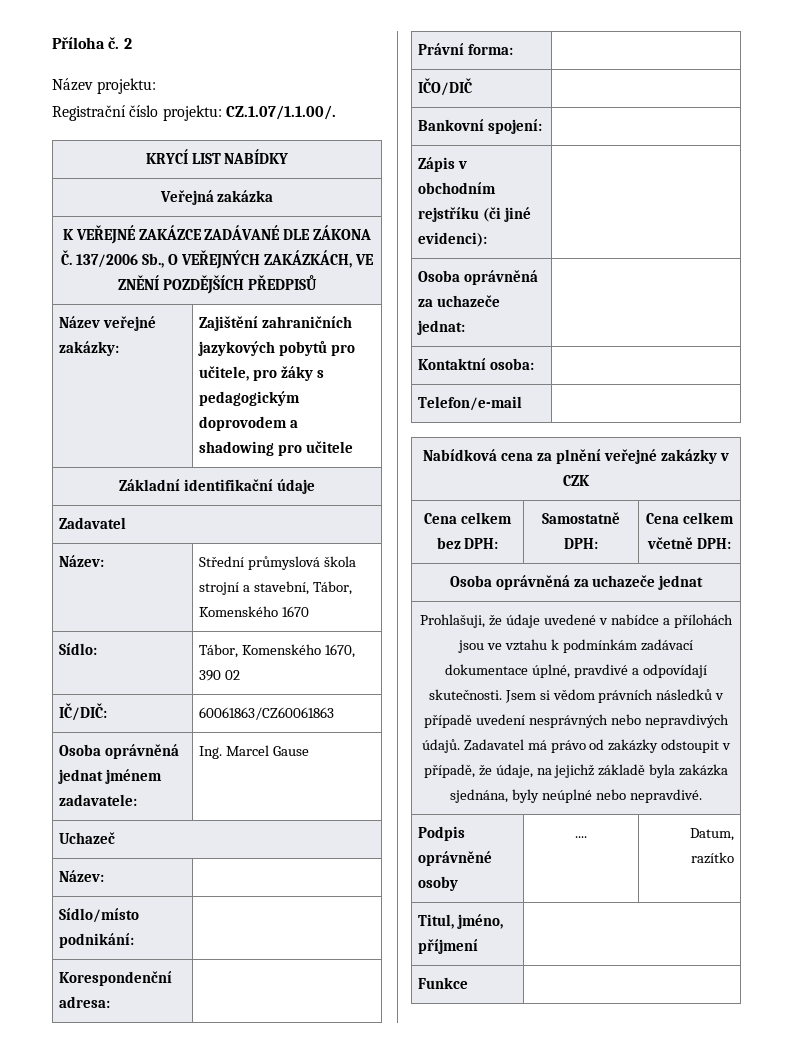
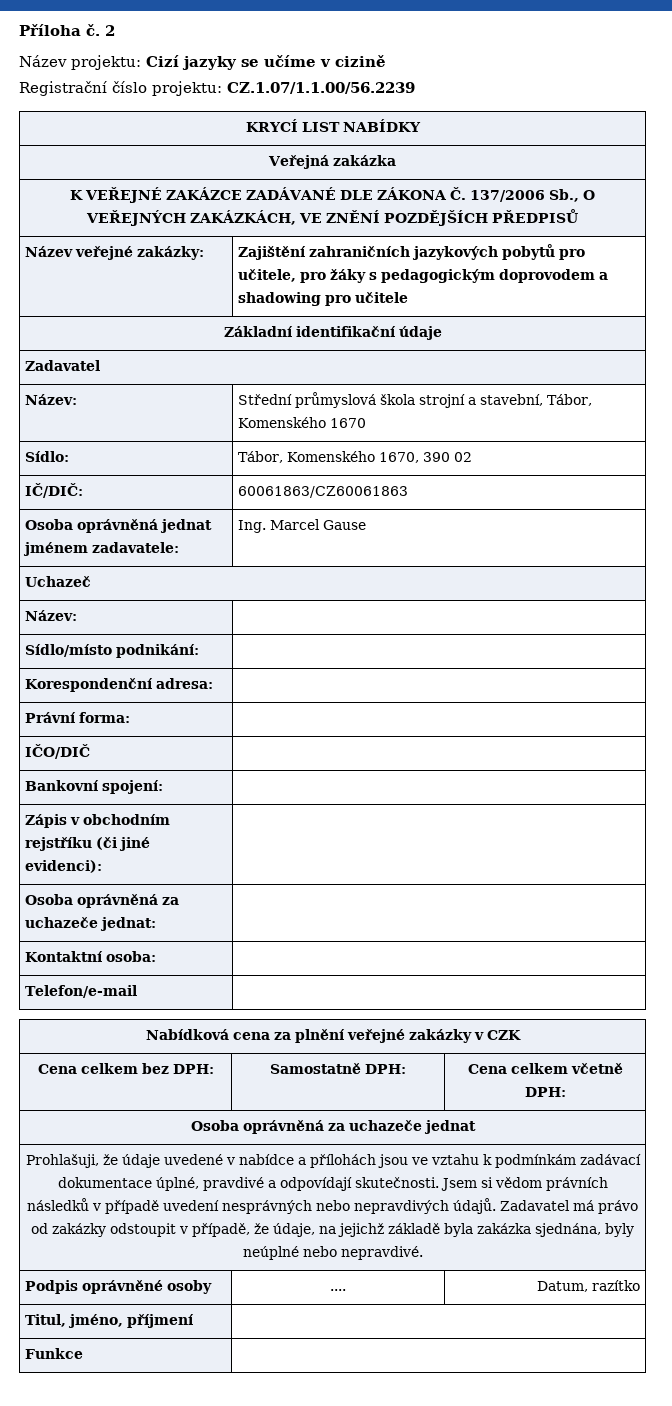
(157, 86) none -> [146,55,386,70] Cizí jazyky se učíme v cizině
[225,105,336,120] CZ.1.07/1.1.00/. -> [227,82,415,94] CZ.1.07/1.1.00/56.2239

